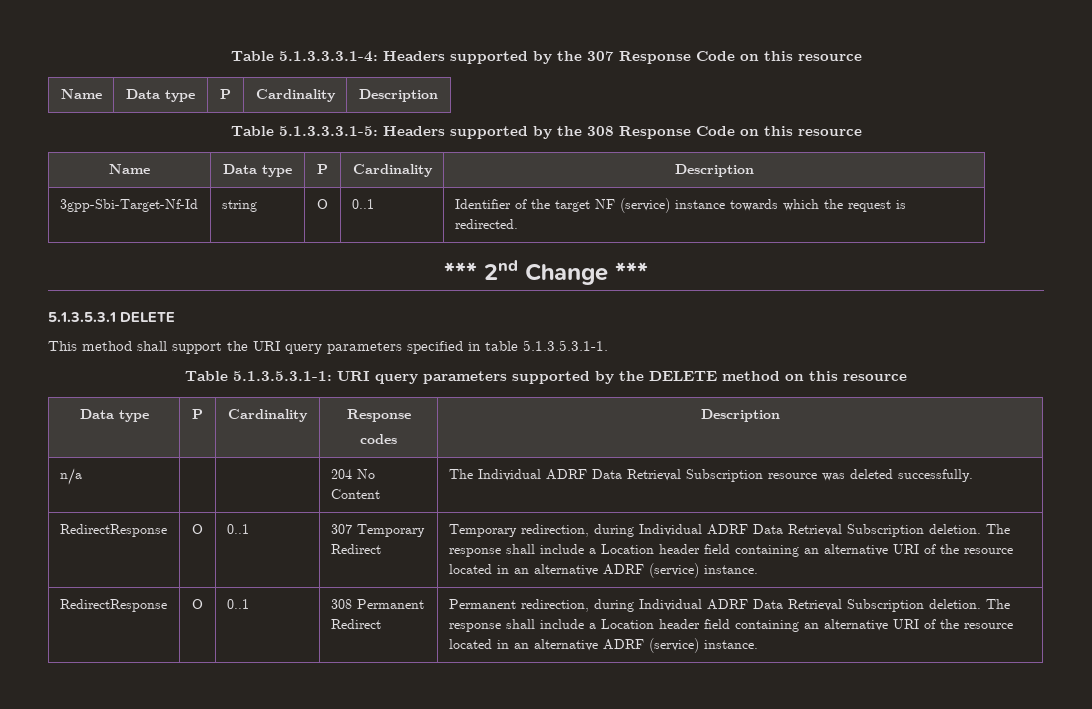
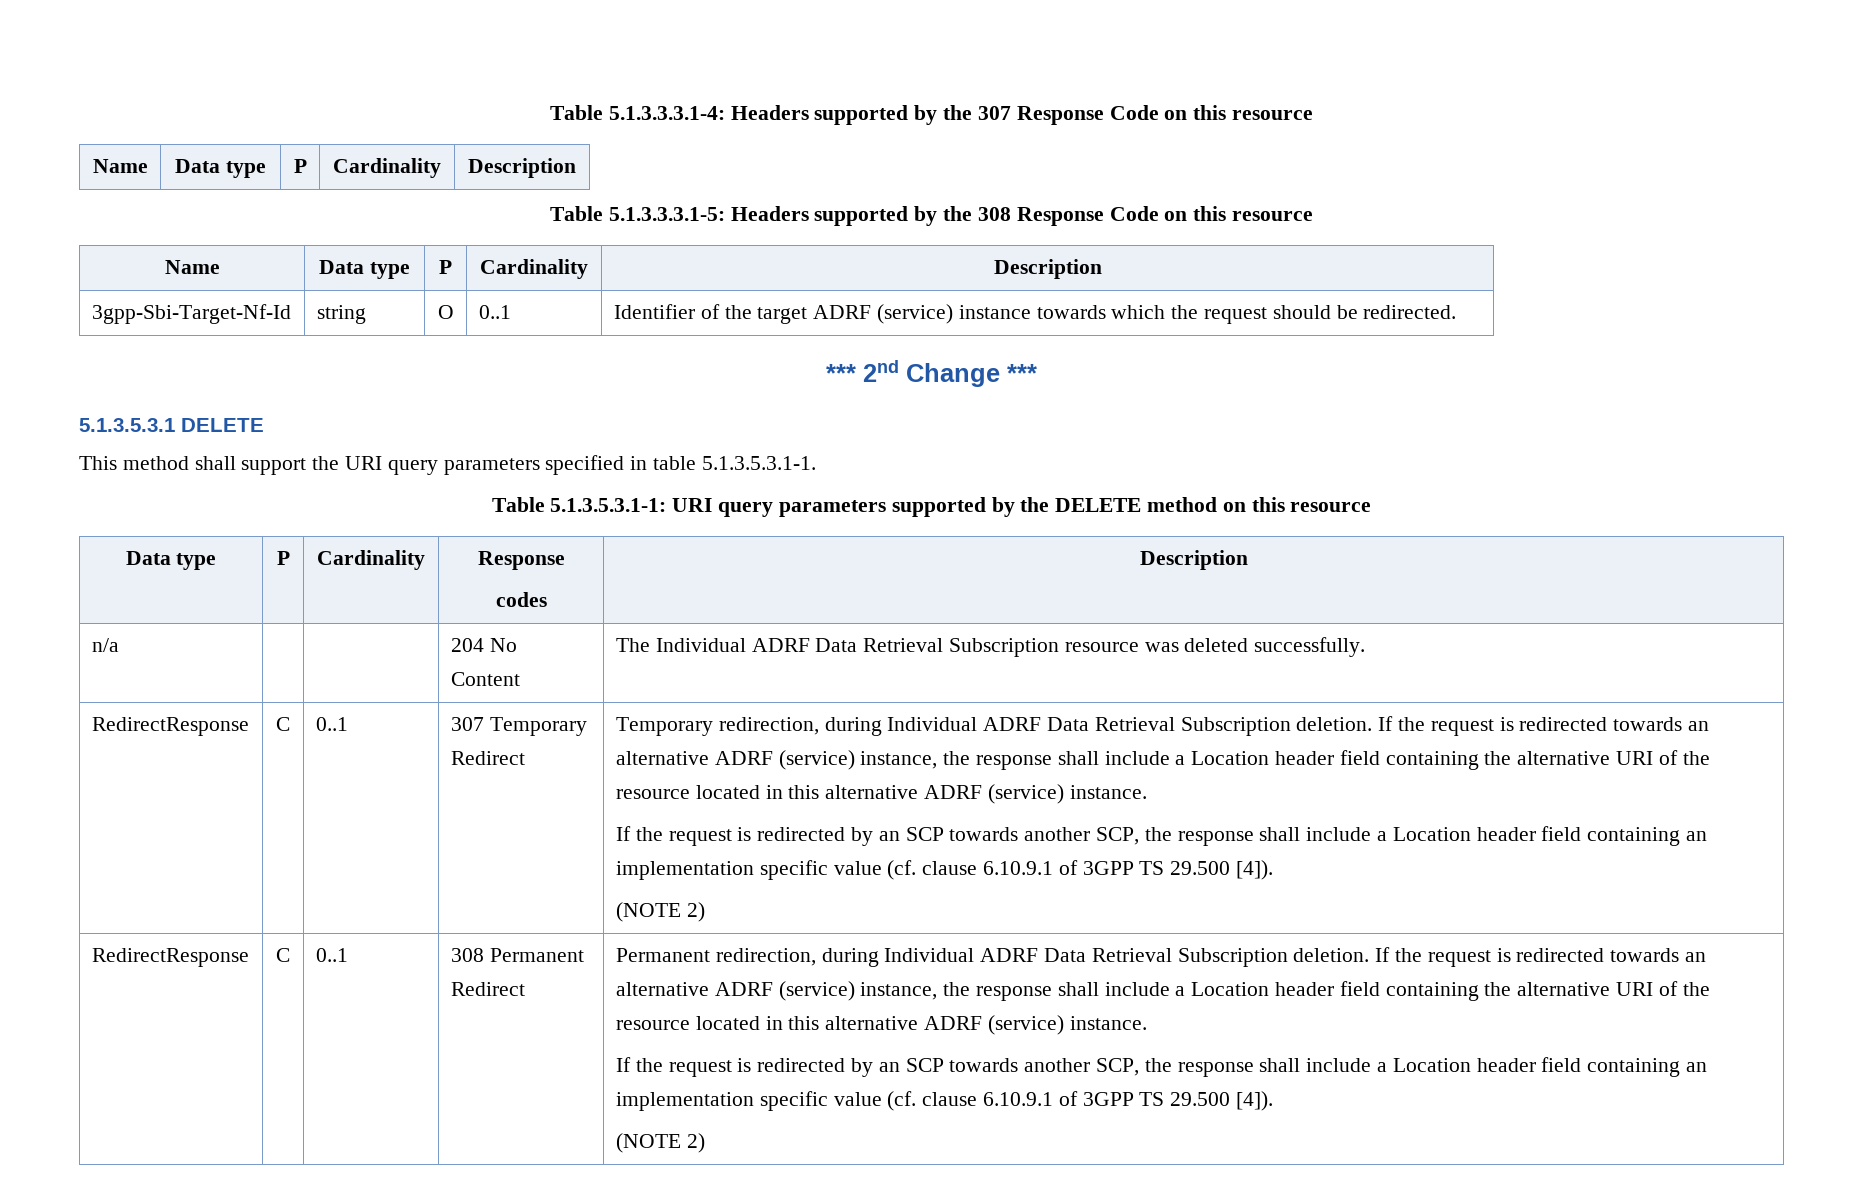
[594,199,615,209] NF -> [813,305,872,319] ADRF
[895,200,906,209] is -> [1272,305,1358,319] should be
[192,524,203,534] O -> [276,717,290,731] C
[985,524,1010,534] [448,544,1013,557] [448,563,758,578] [59,599,167,612] [192,599,203,609] The response shall include a Location header field containing an alternative URI of the resource located in an alternative ADRF (service) instance. // RedirectResponse | O -> [1378,716,1709,736] [615,750,1710,770] [615,784,1147,804] [615,826,1707,846] [615,860,1273,880] [615,902,705,922] [91,948,249,967] [276,948,290,962] If the request is redirected towards an alternative ADRF (service) instance, the response shall include a Location header field containing the alternative URI of the resource located in this alternative ADRF (service) instance. // If the request is redirected by an SCP towards another SCP, the response shall include a Location header field containing an implementation specific value (cf. clause 6.10.9.1 of 3GPP TS 29.500 [4]). // (NOTE 2) // RedirectResponse | C
[985,599,1010,609] [448,619,1013,632] [448,638,758,653] The response shall include a Location header field containing an alternative URI of the resource located in an alternative ADRF (service) instance. -> [1375,947,1706,967] [615,981,1710,1001] [615,1015,1147,1035] [615,1057,1707,1077] [615,1091,1273,1111] [615,1133,705,1153] If the request is redirected towards an alternative ADRF (service) instance, the response shall include a Location header field containing the alternative URI of the resource located in this alternative ADRF (service) instance. // If the request is redirected by an SCP towards another SCP, the response shall include a Location header field containing an implementation specific value (cf. clause 6.10.9.1 of 3GPP TS 29.500 [4]). // (NOTE 2)

